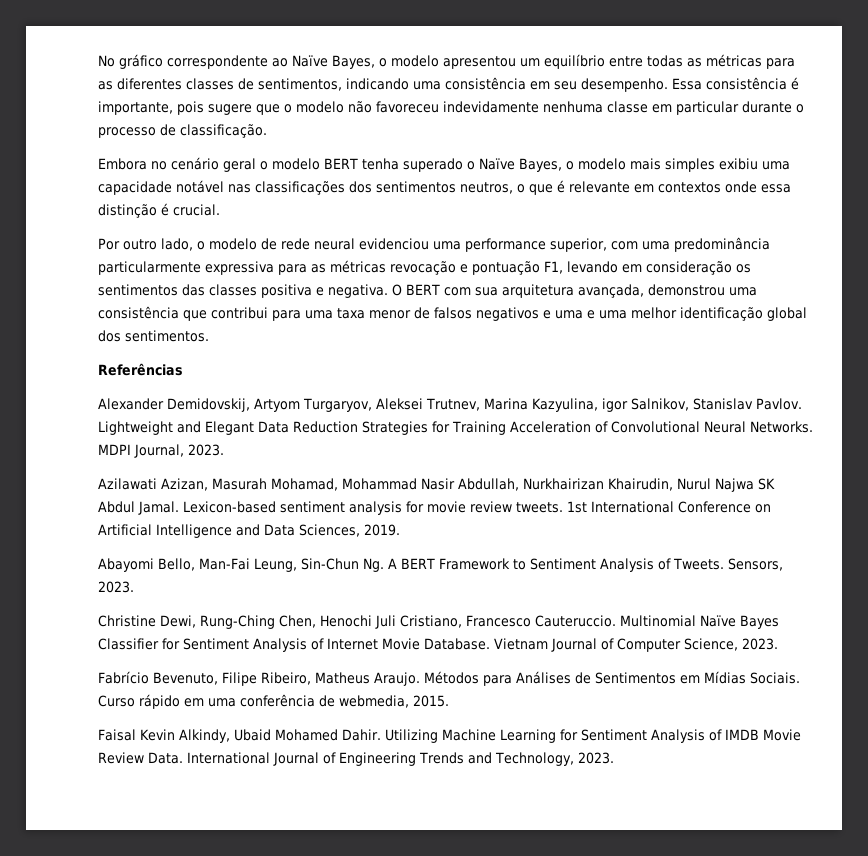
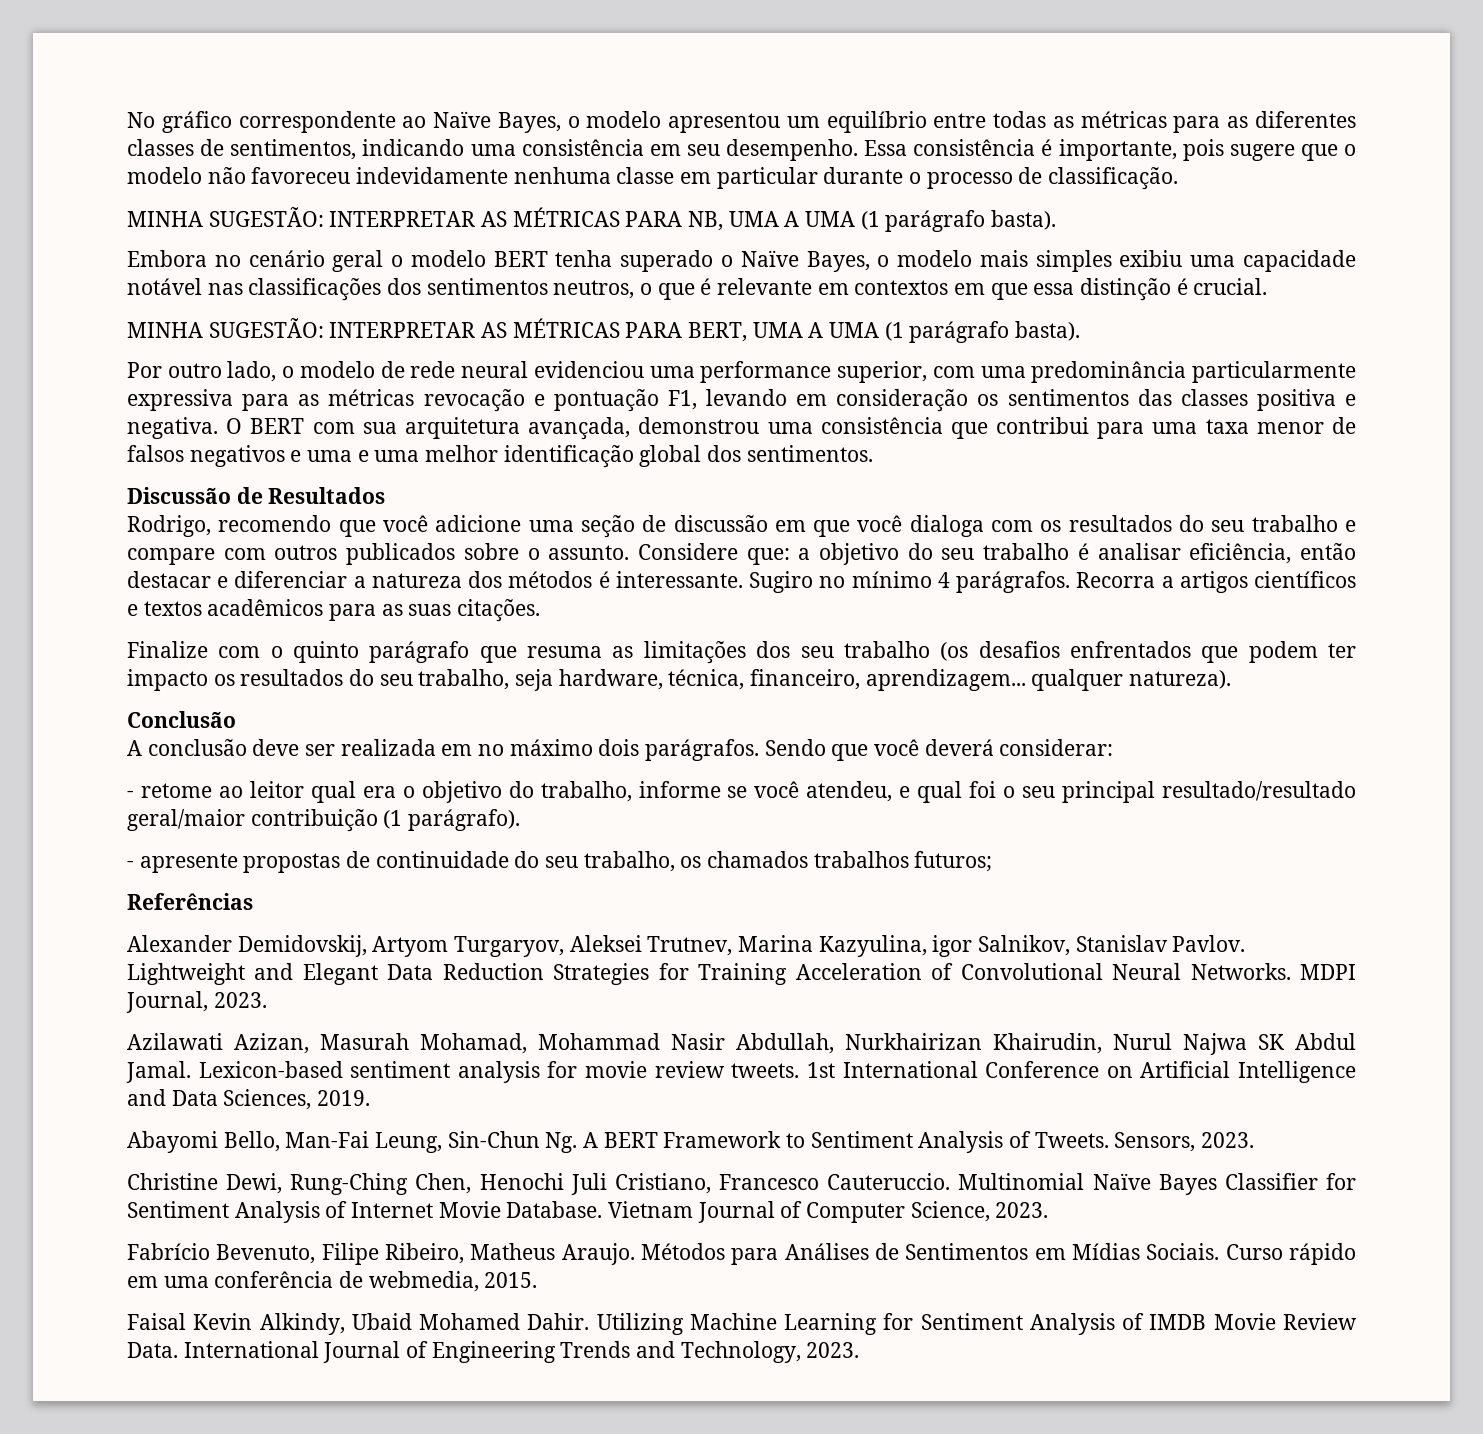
(267, 131) none -> [127,207,1057,232] // MINHA SUGESTÃO: INTERPRETAR AS MÉTRICAS PARA NB, UMA A UMA (1 parágrafo basta).
[725,181,757,193] onde -> [954,283,1028,300] em que
(220, 210) none -> [127,318,1081,343] // MINHA SUGESTÃO: INTERPRETAR AS MÉTRICAS PARA BERT, UMA A UMA (1 parágrafo basta).
(209, 336) none -> [127,487,386,504] [127,515,1356,538] [127,543,1357,565] [127,571,1357,593] [127,599,541,622] [127,641,1356,664] [127,669,1232,691] [127,711,236,728] [127,739,1114,761] [127,781,1357,803] [127,809,521,832] [127,851,993,873] // Discussão de Resultados // Rodrigo, recomendo que você adicione uma seção de discussão em que você dialoga com os resultados do seu trabalho e compare com outros publicados sobre o assunto. Considere que: a objetivo do seu trabalho é analisar eficiência, então destacar e diferenciar a natureza dos métodos é interessante. Sugiro no mínimo 4 parágrafos. Recorra a artigos científicos e textos acadêmicos para as suas citações. // Finalize com o quinto parágrafo que resuma as limitações dos seu trabalho (os desafios enfrentados que podem ter impacto os resultados do seu trabalho, seja hardware, técnica, financeiro, aprendizagem... qualquer natureza). // Conclusão // A conclusão deve ser realizada em no máximo dois parágrafos. Sendo que você deverá considerar: // - retome ao leitor qual era o objetivo do trabalho, informe se você atendeu, e qual foi o seu principal resultado/resultado geral/maior contribuição (1 parágrafo). // - apresente propostas de continuidade do seu trabalho, os chamados trabalhos futuros;

